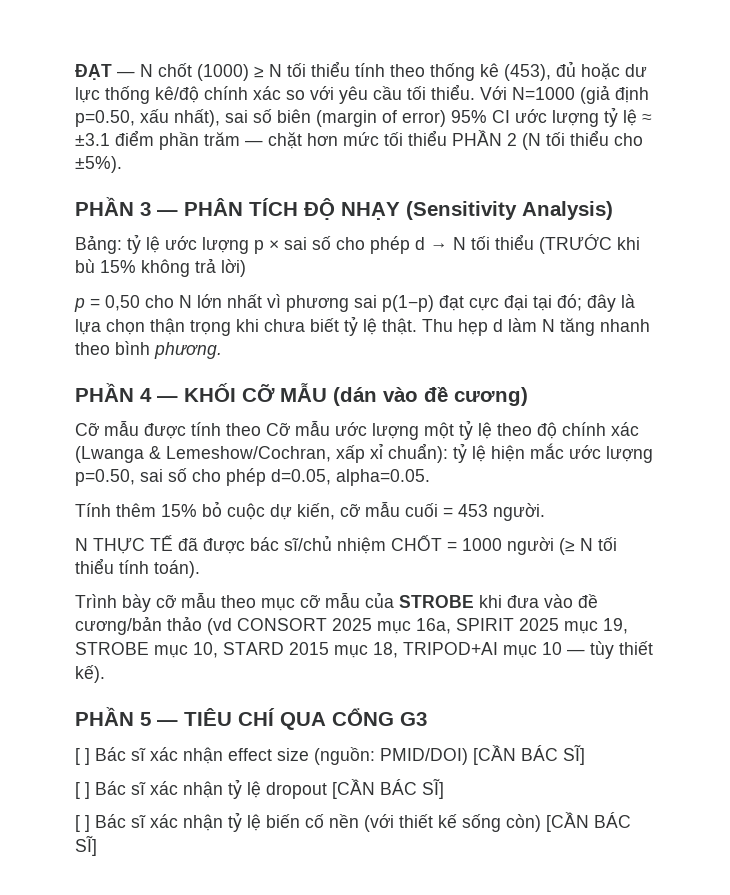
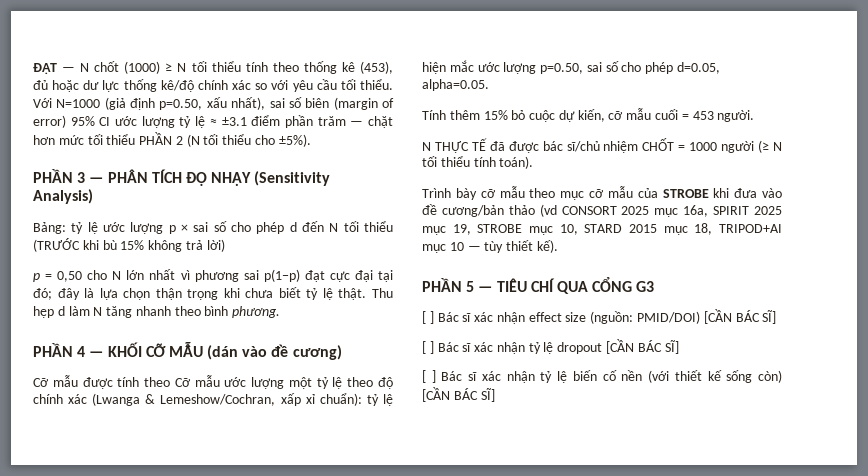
[430,243,448,250] → -> [302,221,324,232] đến

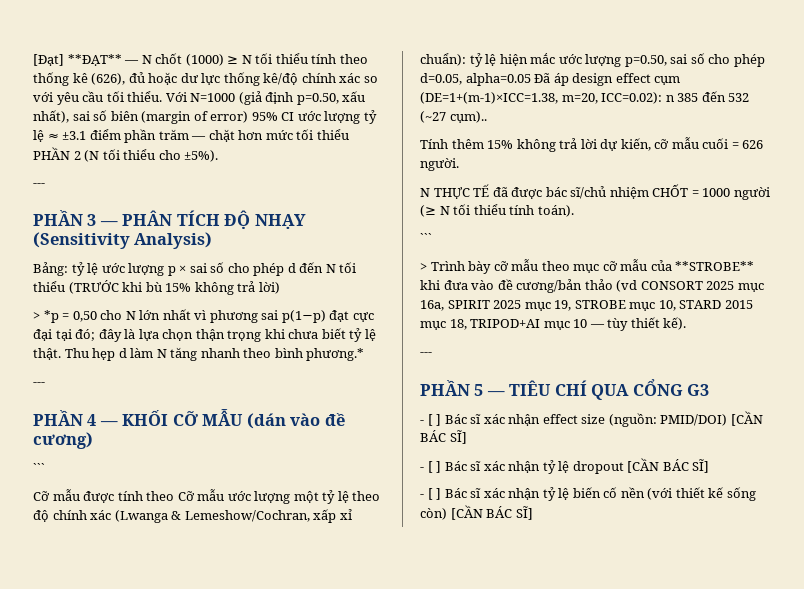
[33,63,57,74] ĐẠT -> [33,54,122,66] [Đạt] **ĐẠT**
[360,61,393,74] (453), -> [91,73,126,85] (626),
(311, 140) none -> [33,183,45,187] // ---
[33,273,40,282] p -> [33,310,59,323] > *p
[232,306,281,318] phương. -> [306,348,365,361] [33,382,45,386] phương.* // ---
(342, 352) none -> [33,463,45,473] // ```
[422,79,489,91] alpha=0.05. -> [465,73,681,86] [420,91,750,104] [420,111,487,123] alpha=0.05 Đã áp design effect cụm (DE=1+(m-1)×ICC=1.38, m=20, ICC=0.02): n 385 đến 532 (~27 cụm)..
[511,110,556,122] bỏ cuộc -> [516,138,597,152] không trả lời
[692,111,714,120] 453 -> [742,140,764,149] 626
(534, 162) none -> [420,233,432,243] [420,263,427,271] ``` // >
[662,189,709,198] STROBE -> [675,261,755,271] **STROBE**
(558, 246) none -> [420,352,432,356] // ---
(655, 286) none -> [420,420,424,424] -
(777, 317) none -> [420,467,424,471] -
(679, 347) none -> [420,494,424,498] -

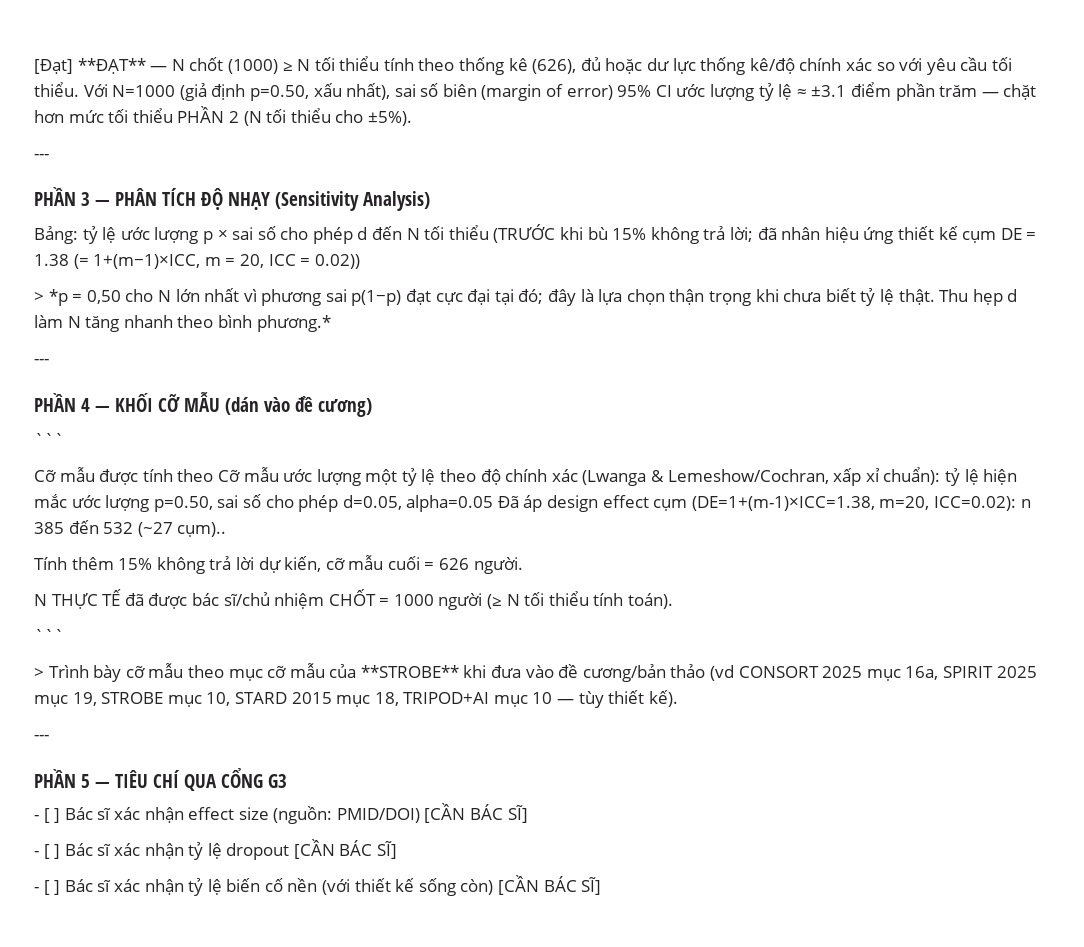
[258,282,280,294] lời) -> [729,226,1037,244] [34,254,360,269] lời; đã nhân hiệu ứng thiết kế cụm DE = 1.38 (= 1+(m−1)×ICC, m = 20, ICC = 0.02))

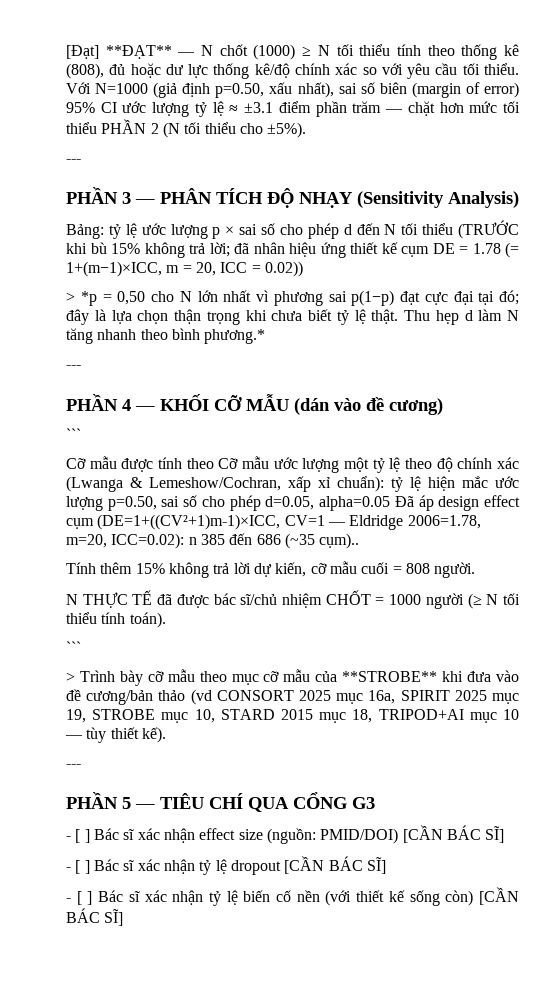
[532,59,577,74] (626), -> [66,63,104,79] (808),
[34,254,69,266] 1.38 -> [472,243,501,254] 1.78
[691,496,875,511] (DE=1+(m-1)×ICC=1.38, -> [97,514,481,530] (DE=1+((CV²+1)m-1)×ICC, CV=1 — Eldridge 2006=1.78,
[103,522,173,537] 532 (~27 -> [256,533,315,549] 686 (~35
[439,558,470,570] 626 -> [405,563,430,574] 808

